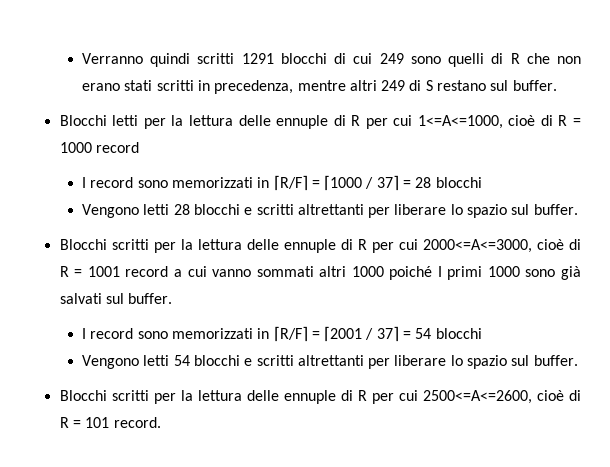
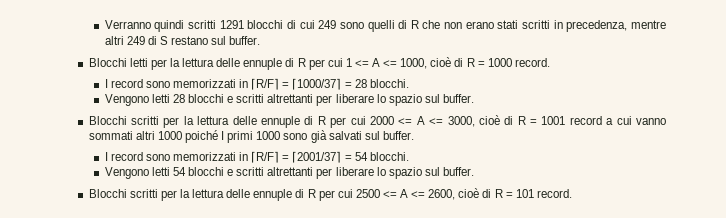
[417,115,503,129] 1<=A<=1000, -> [345,58,428,69] 1 <= A <= 1000,
[96,142,140,153] [81,175,399,191] record // I record sono memorizzati in ⌈R/F⌉ = ⌈1000 / 37⌉ -> [514,58,550,67] [104,78,342,90] record. // I record sono memorizzati in ⌈R/F⌉ = ⌈1000/37⌉
[435,177,482,188] blocchi -> [369,79,409,88] blocchi.
[422,239,532,253] 2000<=A<=3000, -> [369,116,475,127] 2000 <= A <= 3000,
[324,326,399,342] ⌈2001 / 37⌉ -> [292,151,342,163] ⌈2001/37⌉
[435,328,482,339] blocchi -> [369,152,409,161] blocchi.
[422,390,532,404] 2500<=A<=2600, -> [355,189,456,200] 2500 <= A <= 2600,

